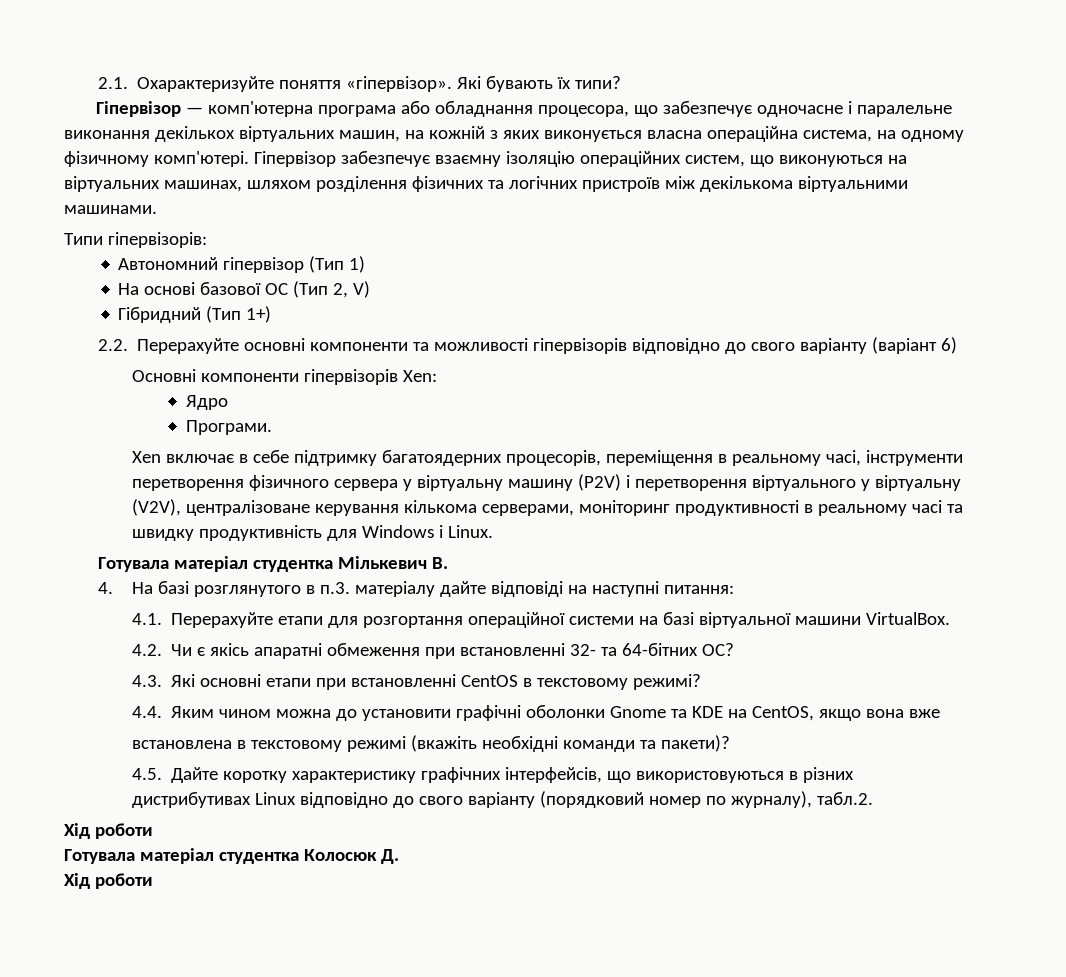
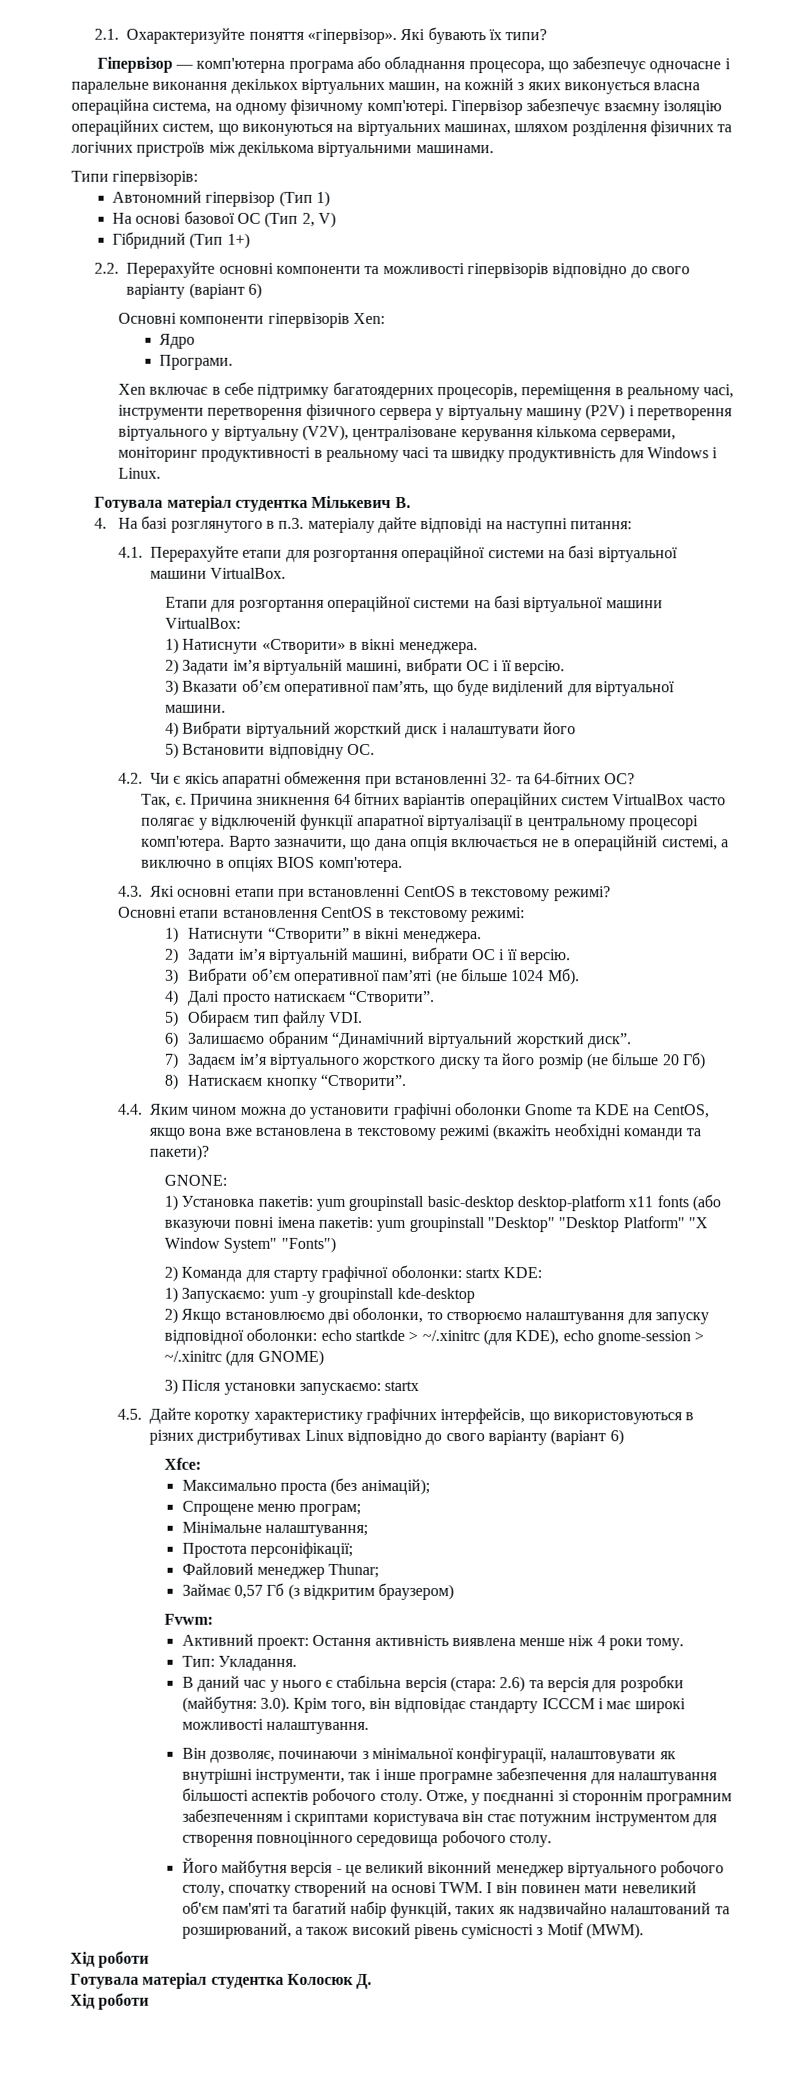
(951, 618) none -> [164,595,663,613] [164,617,241,629] [164,637,478,655] [164,658,565,676] [164,678,675,697] [164,704,226,713] [164,720,577,739] [164,742,375,759] // Етапи для розгортання операційної системи на базі віртуальної машини VirtualBox: // 1) Натиснути «Створити» в вікні менеджера. // 2) Задати ім’я віртуальній машині, вибрати ОС і її версію. // 3) Вказати об’єм оперативної пам’ять, що буде виділений для віртуальної машини. // 4) Вибрати віртуальний жорсткий диск і налаштувати його // 5) Встановити відповідну ОС.
(735, 649) none -> [141,791,726,810] [141,813,700,831] [141,835,729,852] [141,856,403,872] // Так, є. Причина зникнення 64 бітних варіантів операційних систем VirtualBox часто полягає у відключеній функції апаратної віртуалізації в центральному процесорі комп'ютера. Варто зазначити, що дана опція включається не в операційній системі, а виключно в опціях BIOS комп'ютера.
(702, 682) none -> [117,906,525,923] [164,926,482,944] [164,947,571,965] [164,967,580,986] [164,989,436,1007] [164,1009,364,1027] [163,1030,633,1049] [163,1052,705,1070] [163,1073,407,1091] // Основні етапи встановлення CentOS в текстовому режимі: // 1) Натиснути “Створити” в вікні менеджера. // 2) Задати ім’я віртуальній машині, вибрати ОС і її версію. // 3) Вибрати об’єм оперативної пам’яті (не більше 1024 Мб). // 4) Далі просто натискаєм “Створити”. // 5) Обираєм тип файлу VDI. // 6) Залишаємо обраним “Динамічний віртуальний жорсткий диск”. // 7) Задаєм ім’я віртуального жорсткого диску та його розмір (не більше 20 Гб) // 8) Натискаєм кнопку “Створити”.
(941, 713) // -> (252, 1131) none
(730, 743) none -> [163,1174,227,1186] [163,1194,721,1212] [163,1216,708,1233] [163,1236,336,1253] [163,1264,543,1282] [163,1286,475,1304] [163,1306,709,1325] [163,1327,705,1346] [163,1349,324,1366] [163,1378,420,1395] // GNONE: // 1) Установка пакетів: yum groupinstall basic-desktop desktop-platform x11 fonts (або вказуючи повні імена пакетів: yum groupinstall "Desktop" "Desktop Platform" "X Window System" "Fonts") // 2) Команда для старту графічної оболонки: startx KDE: // 1) Запускаємо: yum -y groupinstall kde-desktop // 2) Якщо встановлюємо дві оболонки, то створюємо налаштування для запуску відповідної оболонки: echo startkde > ~/.xinitrc (для KDE), echo gnome-session > ~/.xinitrc (для GNOME) // 3) Після установки запускаємо: startx
(855, 775) // -> (194, 1437) none
[539,791,873,808] (порядковий номер по журналу), табл.2. -> [550,1429,624,1446] [163,1457,201,1470] [181,1477,430,1496] [181,1500,362,1516] [181,1521,368,1537] [181,1541,353,1558] [181,1562,380,1579] [181,1582,455,1601] [163,1613,213,1625] [181,1633,685,1651] [181,1655,297,1671] [181,1674,684,1693] [181,1695,686,1714] [181,1718,369,1734] [181,1747,676,1764] [181,1767,719,1785] [181,1787,733,1806] [181,1808,719,1827] [181,1830,552,1848] [181,1857,725,1878] [181,1880,697,1897] [181,1900,730,1919] [181,1922,645,1940] (варіант 6) // Xfce: // Максимально проста (без анімацій); // Спрощене меню програм; // Мінімальне налаштування; // Простота персоніфікації; // Файловий менеджер Thunar; // Займає 0,57 Гб (з відкритим браузером) // Fvwm: // Активний проект: Остання активність виявлена менше ніж 4 роки тому. // Тип: Укладання. // В даний час у нього є стабільна версія (стара: 2.6) та версія для розробки (майбутня: 3.0). Крім того, він відповідає стандарту ICCCM і має широкі можливості налаштування. // Він дозволяє, починаючи з мінімальної конфігурації, налаштовувати як внутрішні інструменти, так і інше програмне забезпечення для налаштування більшості аспектів робочого столу. Отже, у поєднанні зі стороннім програмним забезпеченням і скриптами користувача він стає потужним інструментом для створення повноцінного середовища робочого столу. // Його майбутня версія - це великий віконний менеджер віртуального робочого столу, спочатку створений на основі TWM. І він повинен мати невеликий об'єм пам'яті та багатий набір функцій, таких як надзвичайно налаштований та розширюваний, а також високий рівень сумісності з Motif (MWM).

